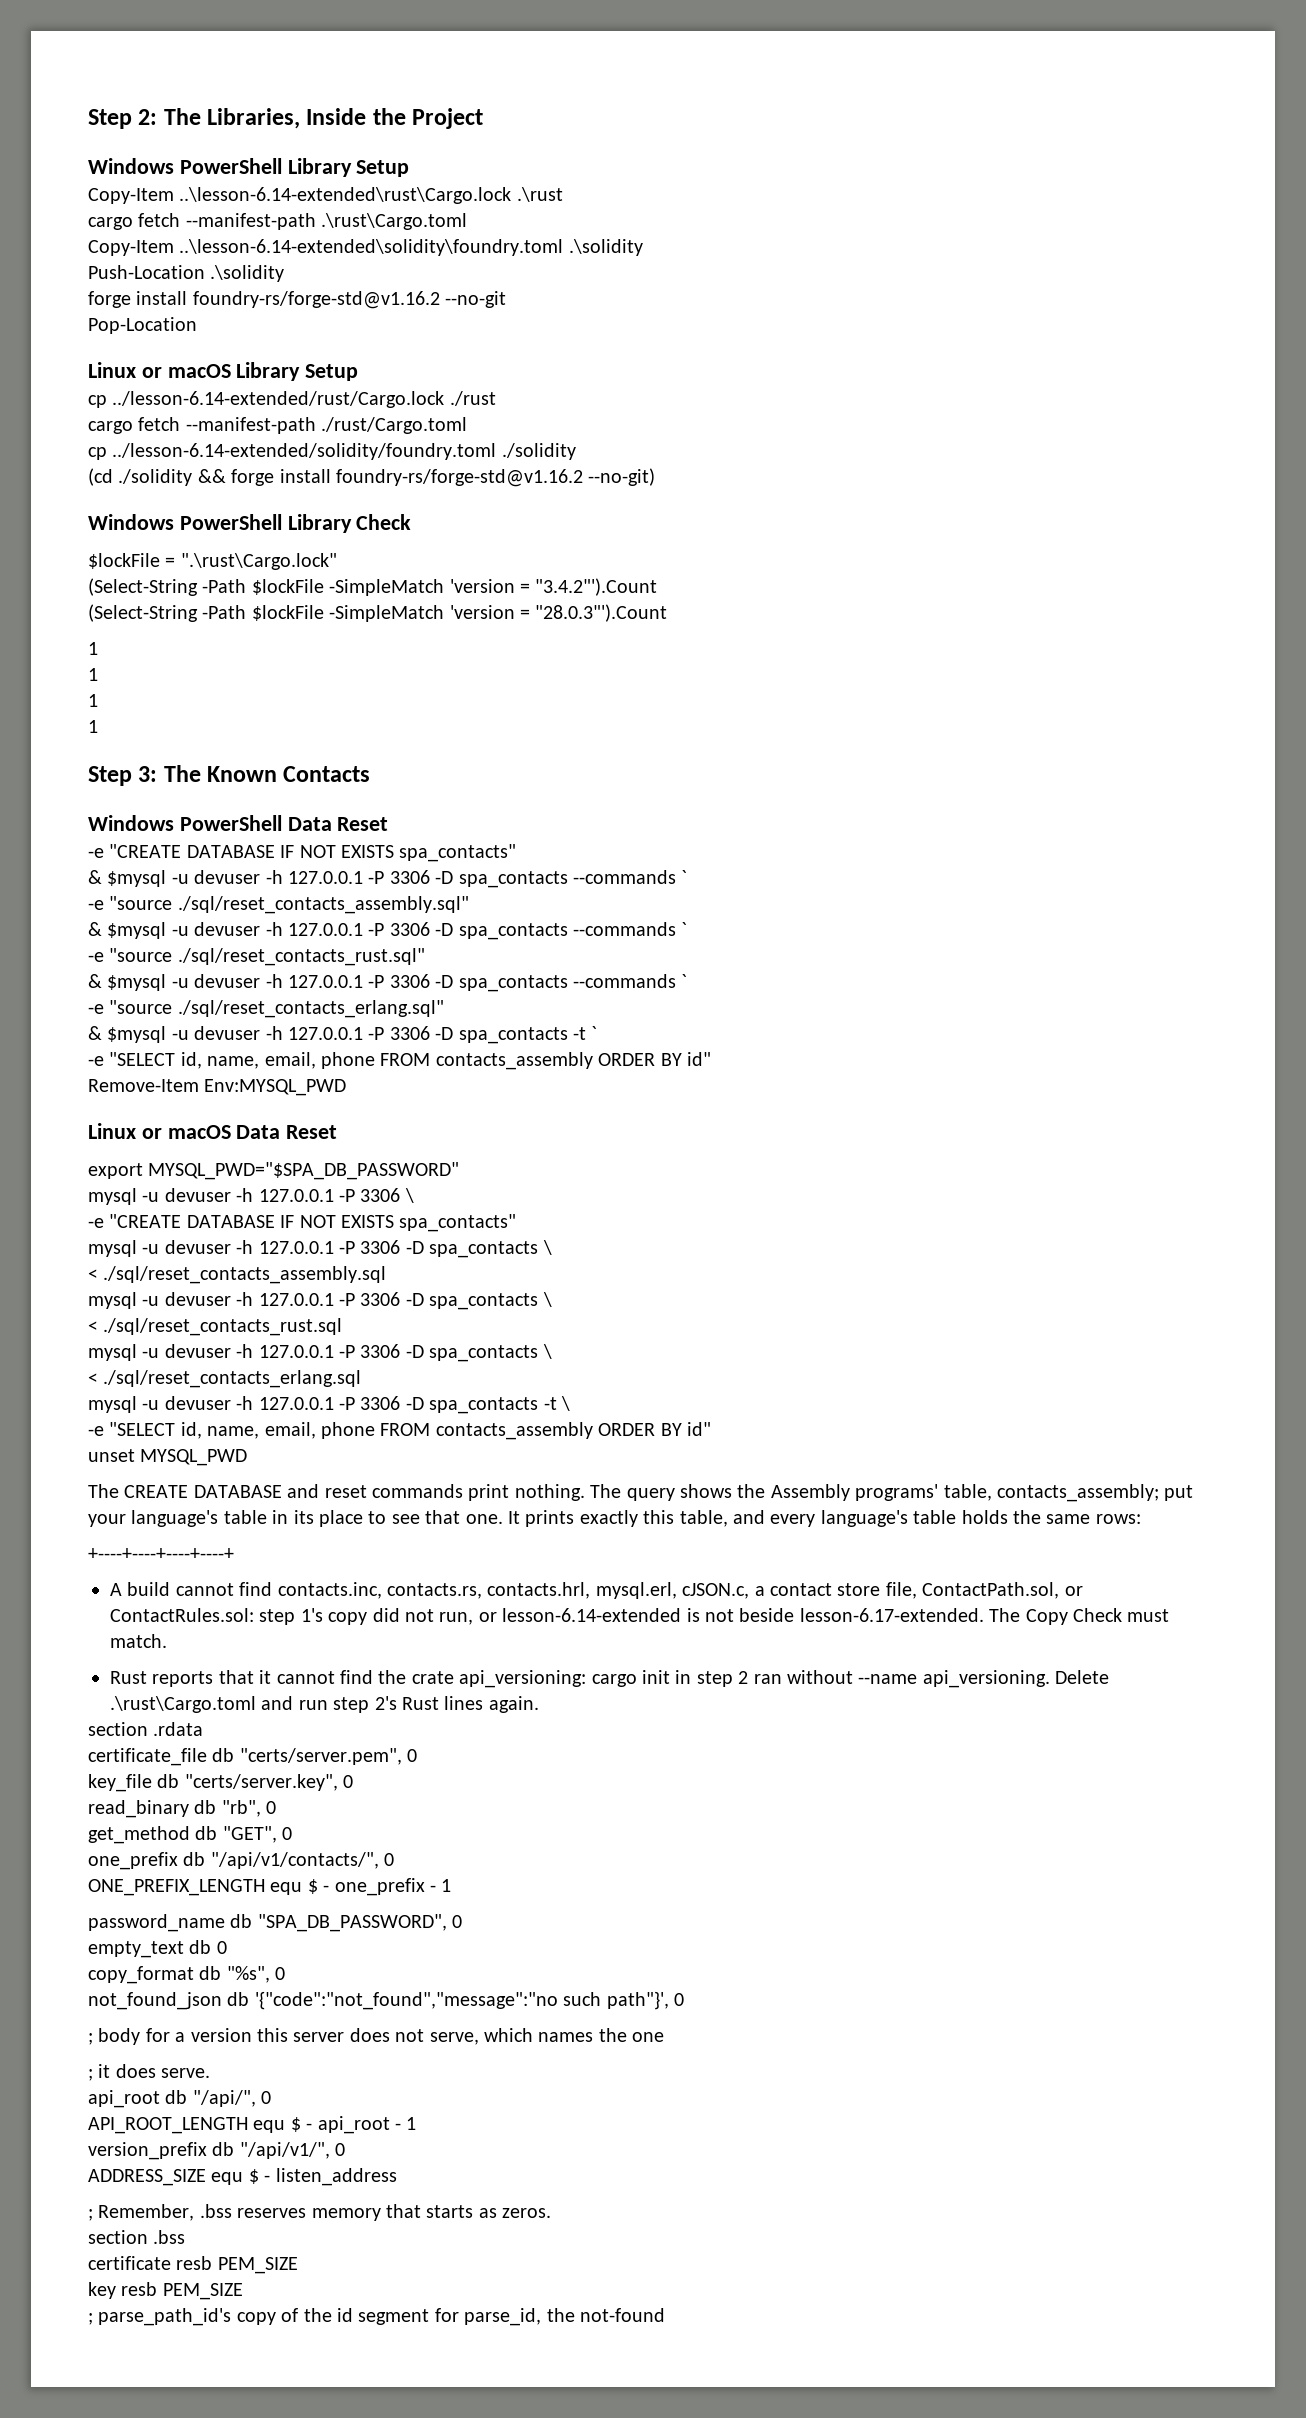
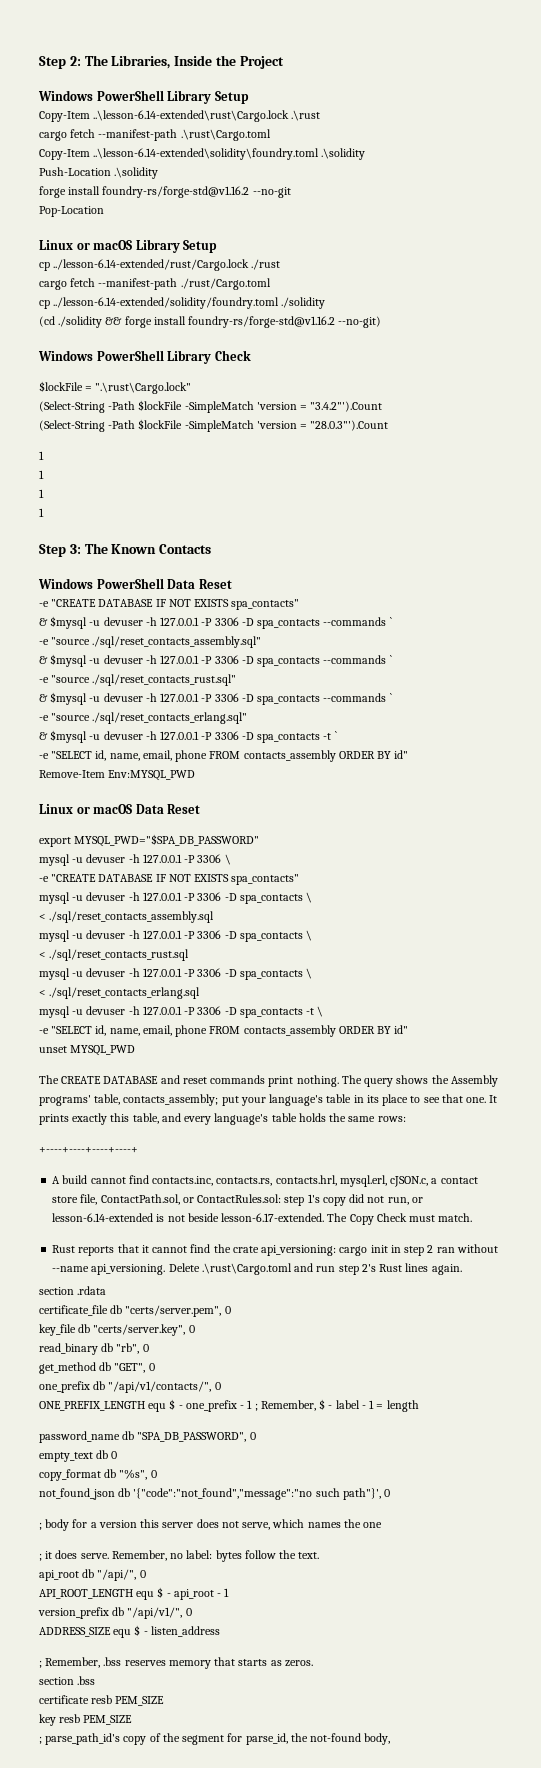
(452, 1885) none -> [254,1399,419,1412] ; Remember, $ - label - 1 = length
(211, 2073) none -> [111,1550,320,1562] Remember, no label: bytes follow the text.
[337,2308,353,2322] id -> (180, 1737) none
(665, 2315) none -> [364,1733,391,1745] body,

